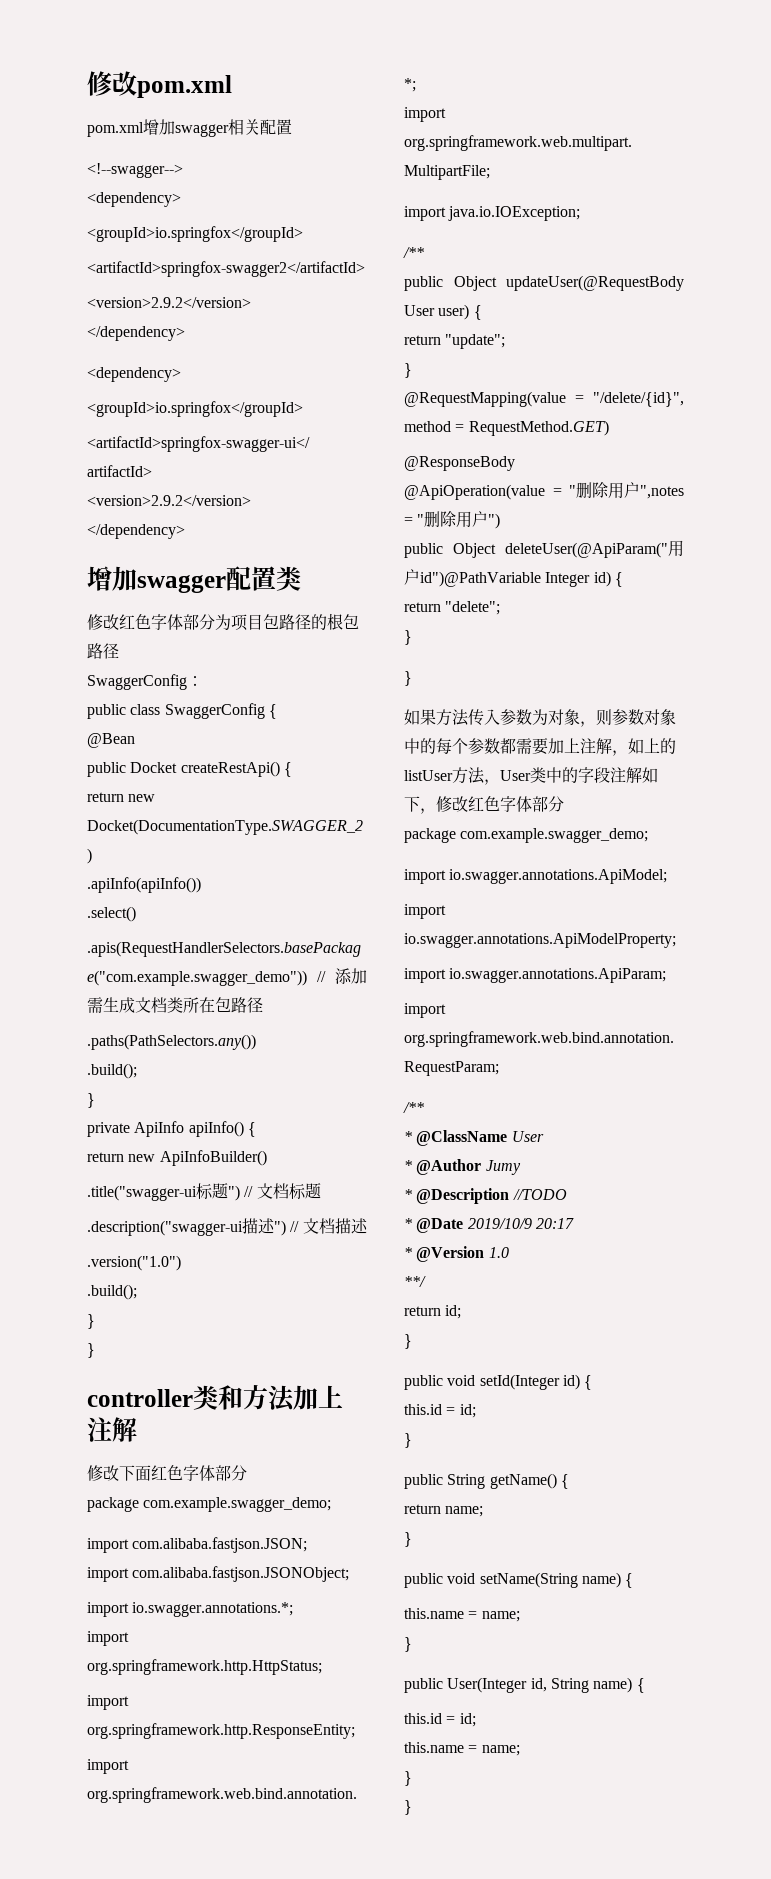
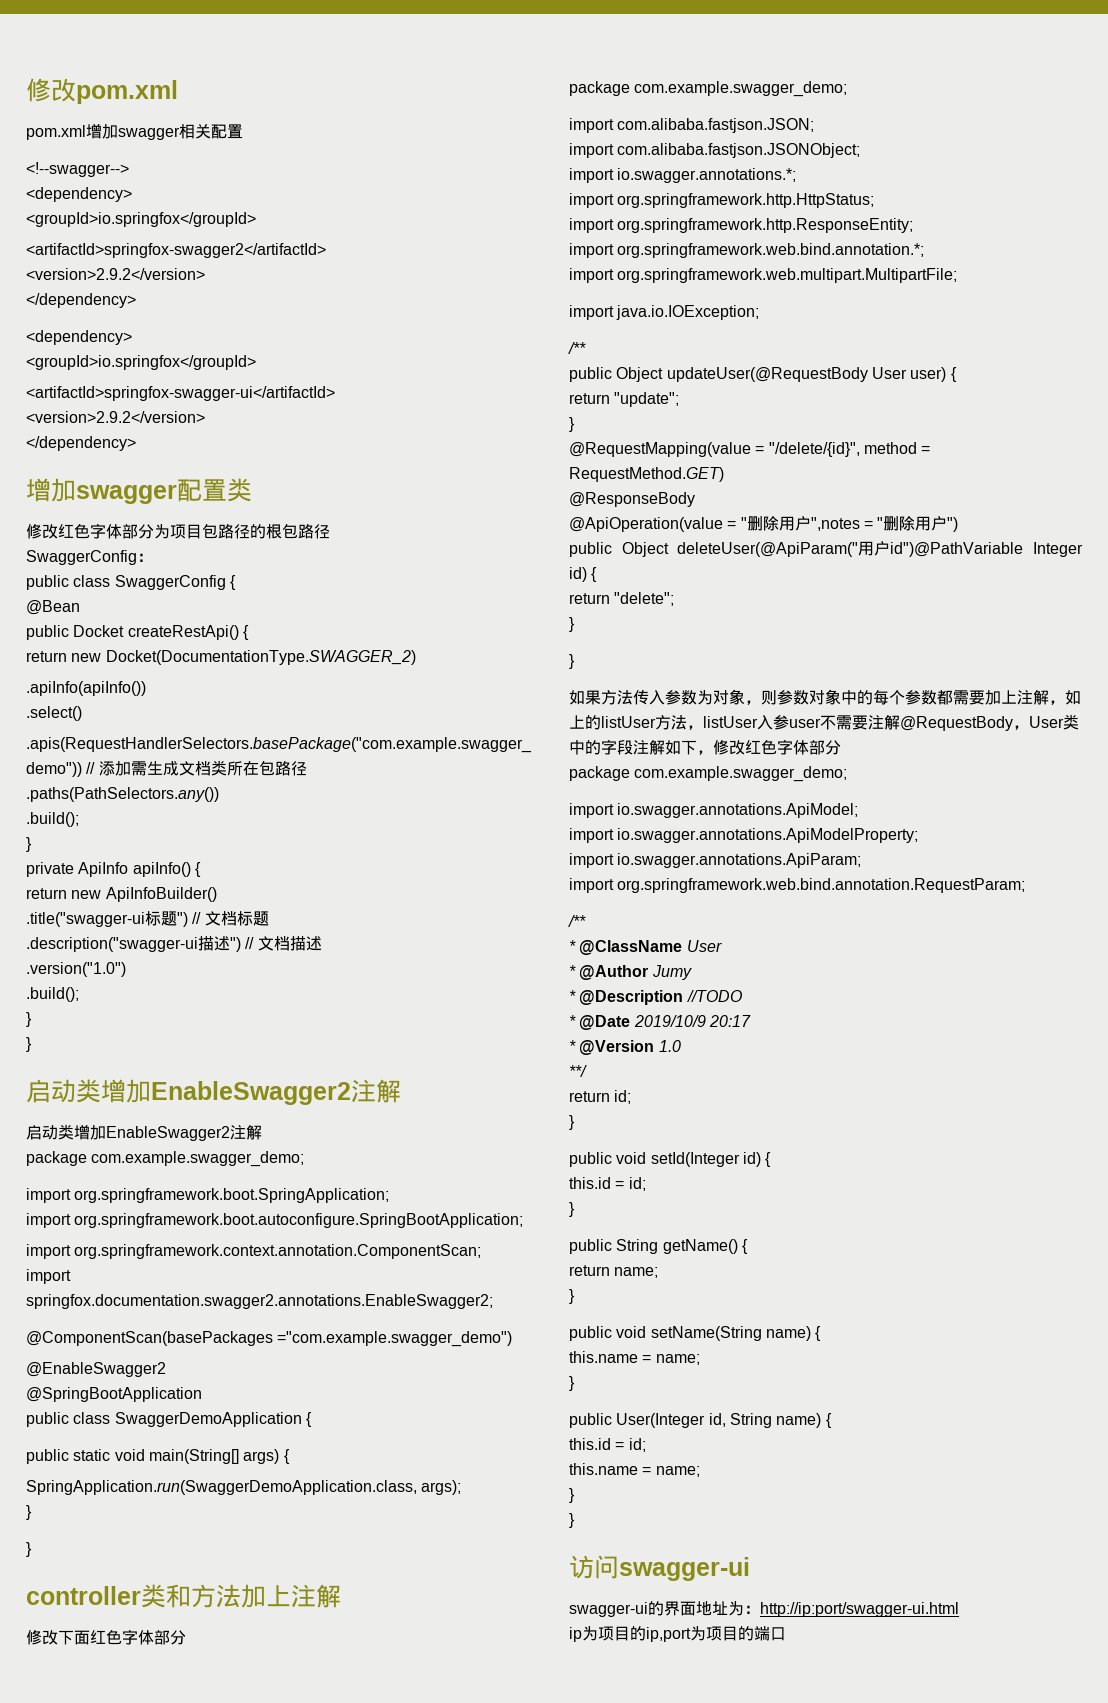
(95, 1350) none -> [26,1079,401,1105] [26,1124,262,1141] [26,1151,305,1167] [26,1188,390,1203] [26,1213,524,1228] [26,1244,482,1259] [26,1269,71,1284] [26,1294,493,1309] [26,1331,513,1347] [26,1362,166,1377] [26,1387,202,1402] [26,1412,312,1427] [26,1449,290,1464] [26,1480,462,1495] [26,1505,32,1520] [26,1542,32,1557] // 启动类增加EnableSwagger2注解 // 启动类增加EnableSwagger2注解 // package com.example.swagger_demo; // import org.springframework.boot.SpringApplication; // import org.springframework.boot.autoconfigure.SpringBootApplication; // import org.springframework.context.annotation.ComponentScan; // import springfox.documentation.swagger2.annotations.EnableSwagger2; // @ComponentScan(basePackages ="com.example.swagger_demo") // @EnableSwagger2 // @SpringBootApplication // public class SwaggerDemoApplication { // public static void main(String[] args) { // SpringApplication.run(SwaggerDemoApplication.class, args); // } // }
(500, 782) none -> [703,715,1029,731] listUser入参user不需要注解@RequestBody，
(412, 1807) none -> [569,1555,750,1581] [569,1601,959,1617] [569,1626,786,1642] // 访问swagger-ui // swagger-ui的界面地址为：http://ip:port/swagger-ui.html // ip为项目的ip,port为项目的端口

